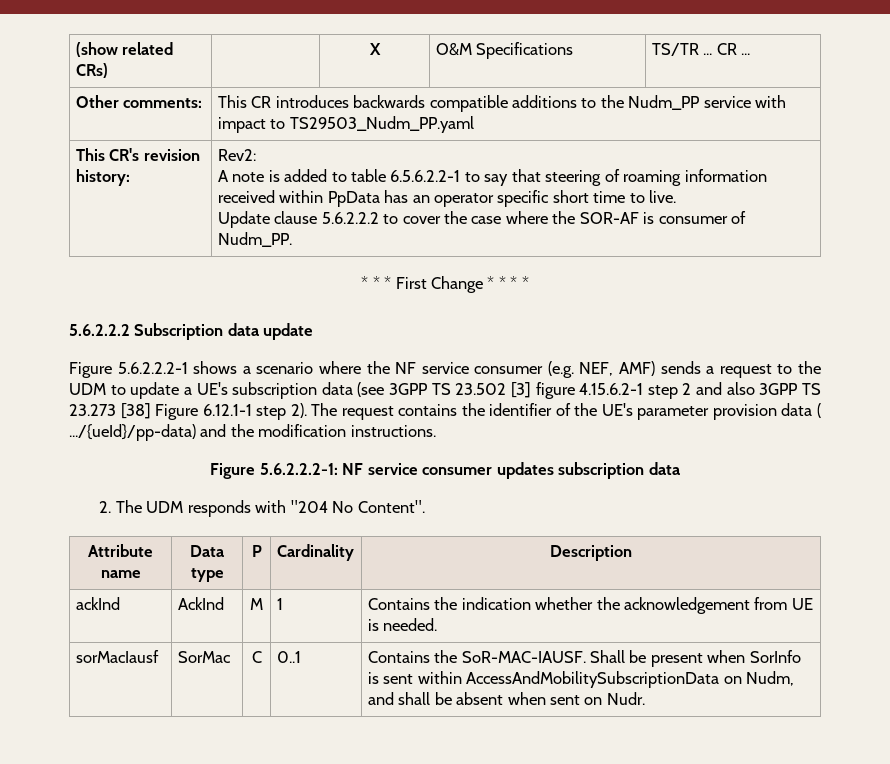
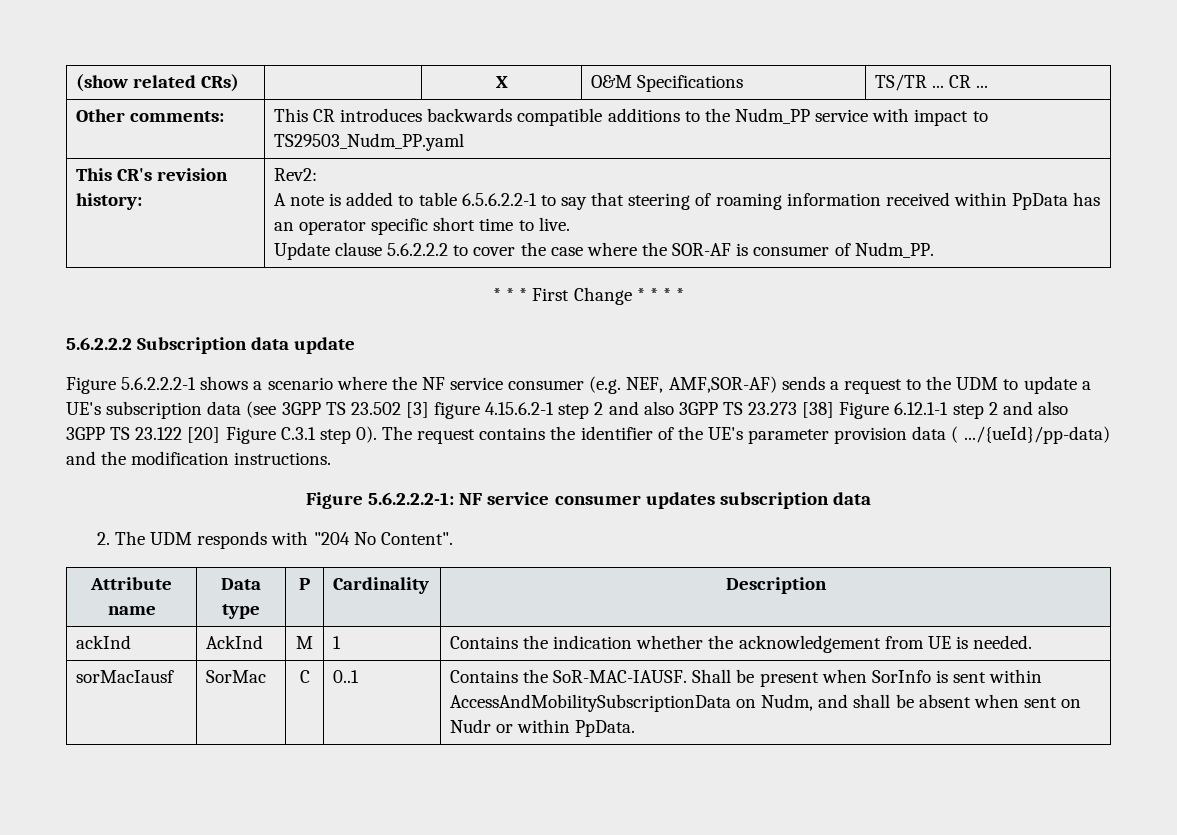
[619,361,656,376] AMF) -> [668,376,777,393] AMF,SOR-AF)
[290,403,307,418] 2). -> [988,401,1068,415] [66,426,377,444] 2 and also 3GPP TS 23.122 [20] Figure C.3.1 step 0).
[606,692,645,705] Nudr. -> [449,719,636,737] Nudr or within PpData.

